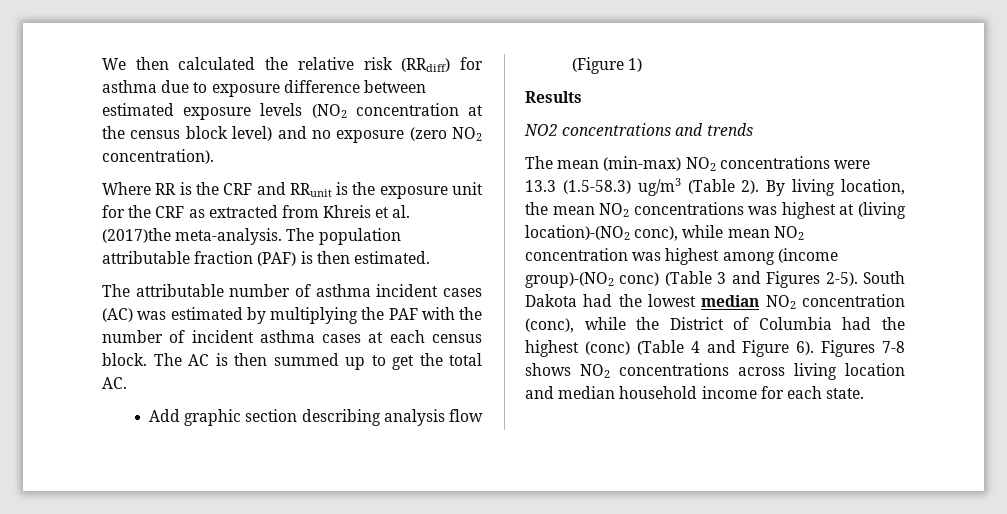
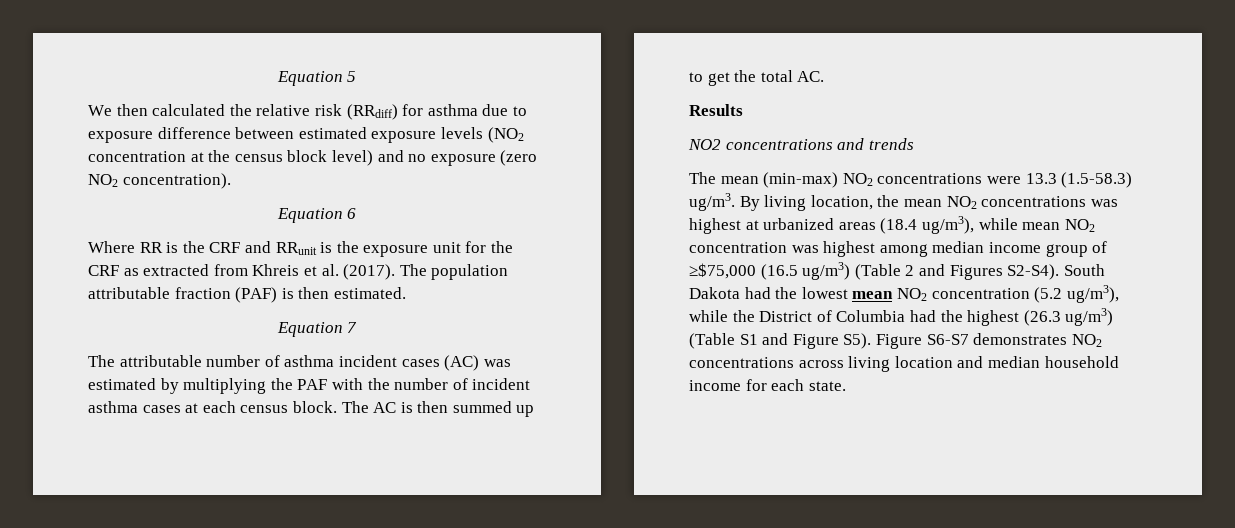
(102, 64) none -> [276,71,357,86] Equation 5 //
(214, 156) none -> [276,208,357,223] // Equation 6
[102,228,283,245] (2017)the meta-analysis. -> [343,264,396,280] (2017).
(430, 257) none -> [276,322,358,337] // Equation 7
[148,409,484,426] [571,57,642,74] // Add graphic section describing analysis flow (Figure 1) -> (825, 76) none
[637,178,760,196] ug/m3 (Table 2). -> [689,193,735,211] ug/m3.
[858,202,906,219] [525,225,679,241] (living location)-(NO2 conc), -> [763,216,974,234] urbanized areas (18.4 ug/m3),
[777,248,838,263] [525,271,727,288] (income group)-(NO2 conc) (Table 3 -> [932,241,1108,257] [689,262,915,280] median income group of ≥$75,000 (16.5 ug/m3) (Table 2
[825,272,858,286] 2-5). -> [1007,264,1060,280] S2-S4).
[701,294,905,309] [525,318,574,333] median NO2 concentration (conc), -> [852,285,1119,303] mean NO2 concentration (5.2 ug/m3),
[584,340,905,357] [525,363,571,376] (conc) (Table 4 and Figure 6). Figures 7-8 shows -> [1023,308,1114,326] [689,333,1068,349] (26.3 ug/m3) (Table S1 and Figure S5). Figure S6-S7 demonstrates

